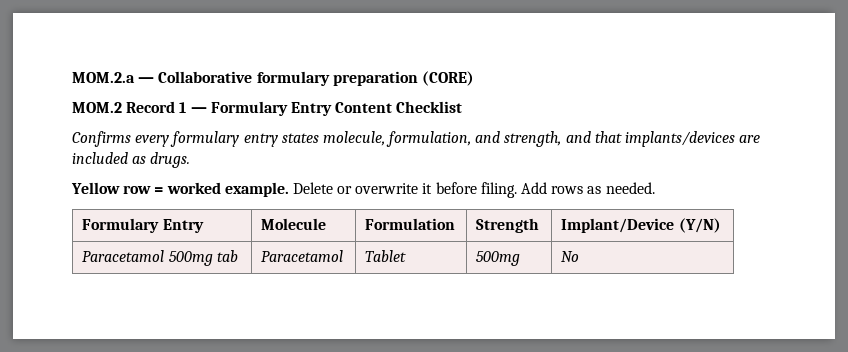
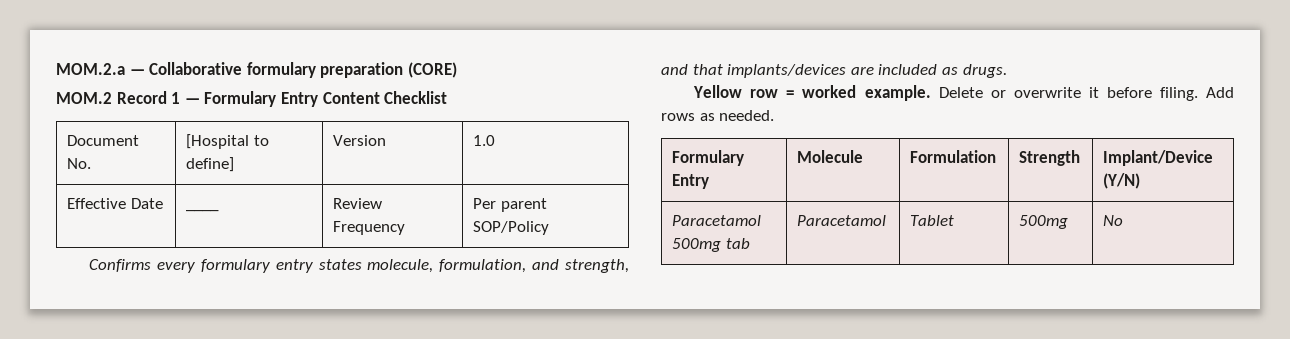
(463, 107) none -> [67,135,140,146] [67,158,92,169] [186,134,269,149] [186,157,235,172] [333,135,387,146] [473,135,496,146] [67,198,163,209] [186,209,220,212] [333,198,383,209] [333,221,406,235] [473,198,547,212] [473,221,550,235] // Document No. | [Hospital to define] | Version | 1.0 // Effective Date | ____ | Review Frequency | Per parent SOP/Policy

